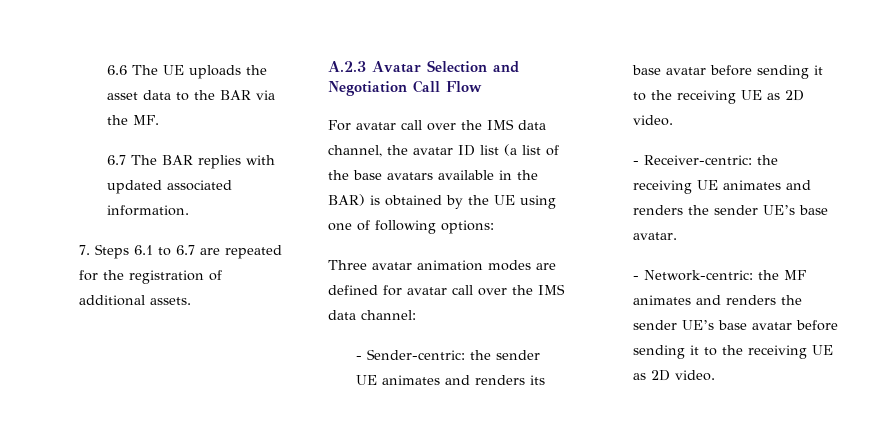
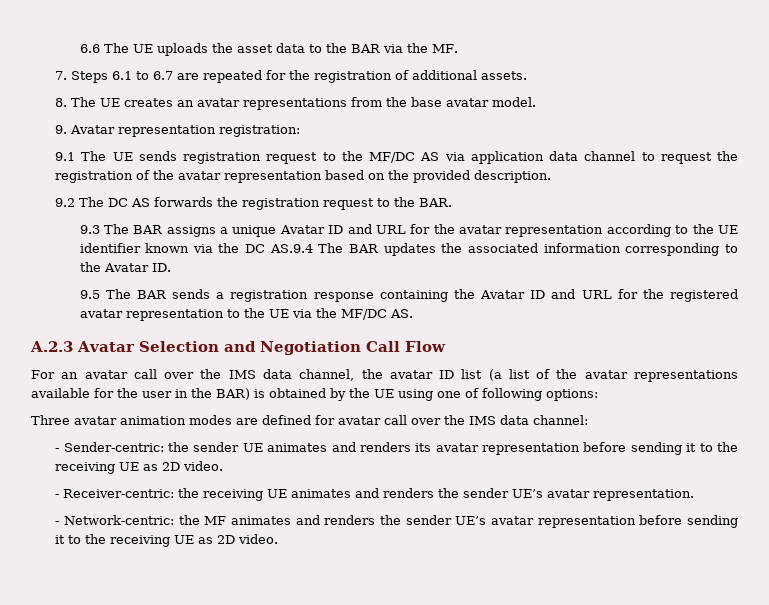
[107,155,276,169] [107,180,233,194] [107,205,190,216] // 6.7 The BAR replies with updated associated information. -> (458, 48) none
(192, 301) none -> [55,97,537,110] [55,125,301,137] [55,151,739,164] [55,170,552,183] [55,197,453,210] [79,224,738,237] [79,243,738,256] [79,262,171,272] [79,289,739,302] [79,308,413,321] // 8. The UE creates an avatar representations from the base avatar model. // 9. Avatar representation registration: // 9.1 The UE sends registration request to the MF/DC AS via application data channel to request the registration of the avatar representation based on the provided description. // 9.2 The DC AS forwards the registration request to the BAR. // 9.3 The BAR assigns a unique Avatar ID and URL for the avatar representation according to the UE identifier known via the DC AS.9.4 The BAR updates the associated information corresponding to the Avatar ID. // 9.5 The BAR sends a registration response containing the Avatar ID and URL for the registered avatar representation to the UE via the MF/DC AS.
(351, 125) none -> [61,372,79,379] an
[353,170,494,180] base avatars available -> [584,370,739,382] [31,388,172,398] avatar representations available for the user
[632,65,707,75] base avatar -> [435,443,581,455] avatar representation
[799,205,829,215] [633,232,678,240] base avatar. -> [547,489,695,501] avatar representation.
[718,320,793,330] base avatar -> [490,516,636,528] avatar representation

